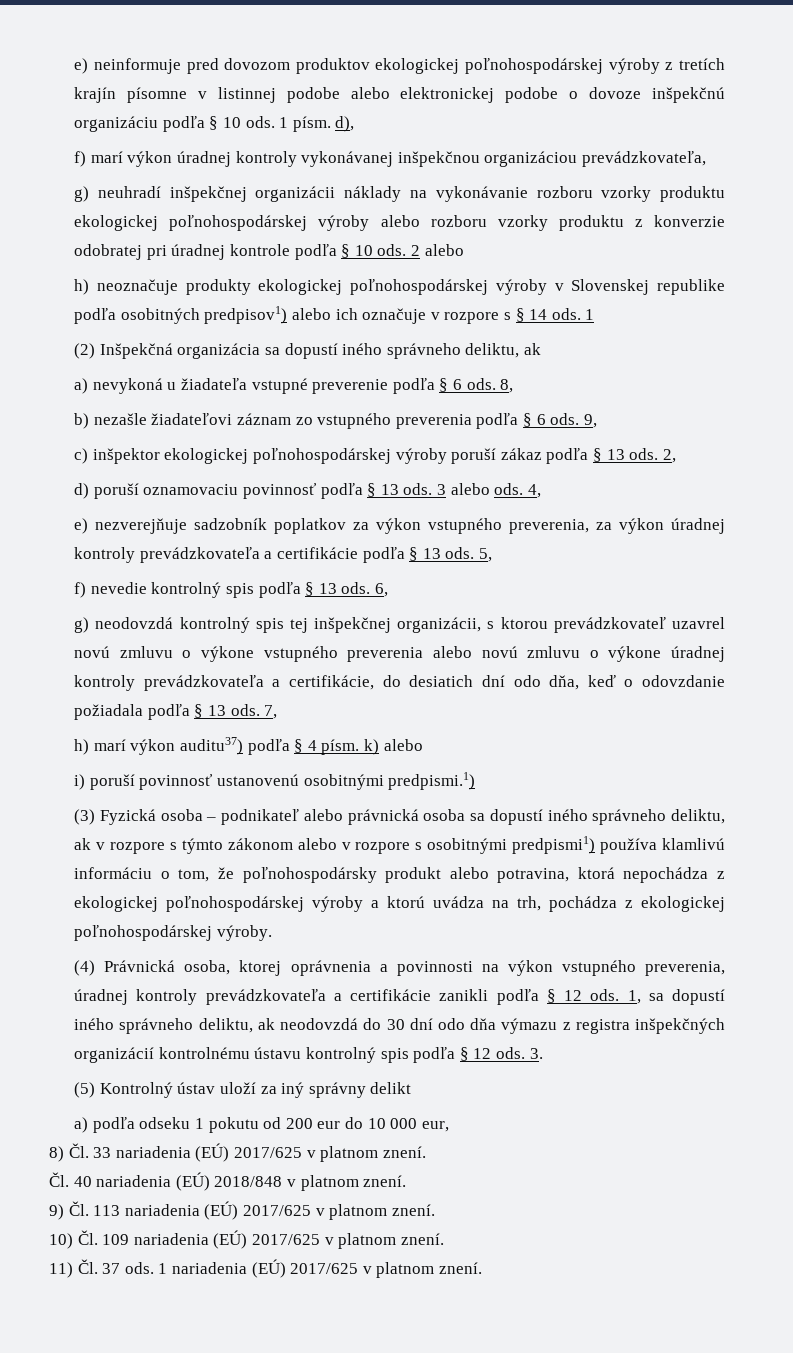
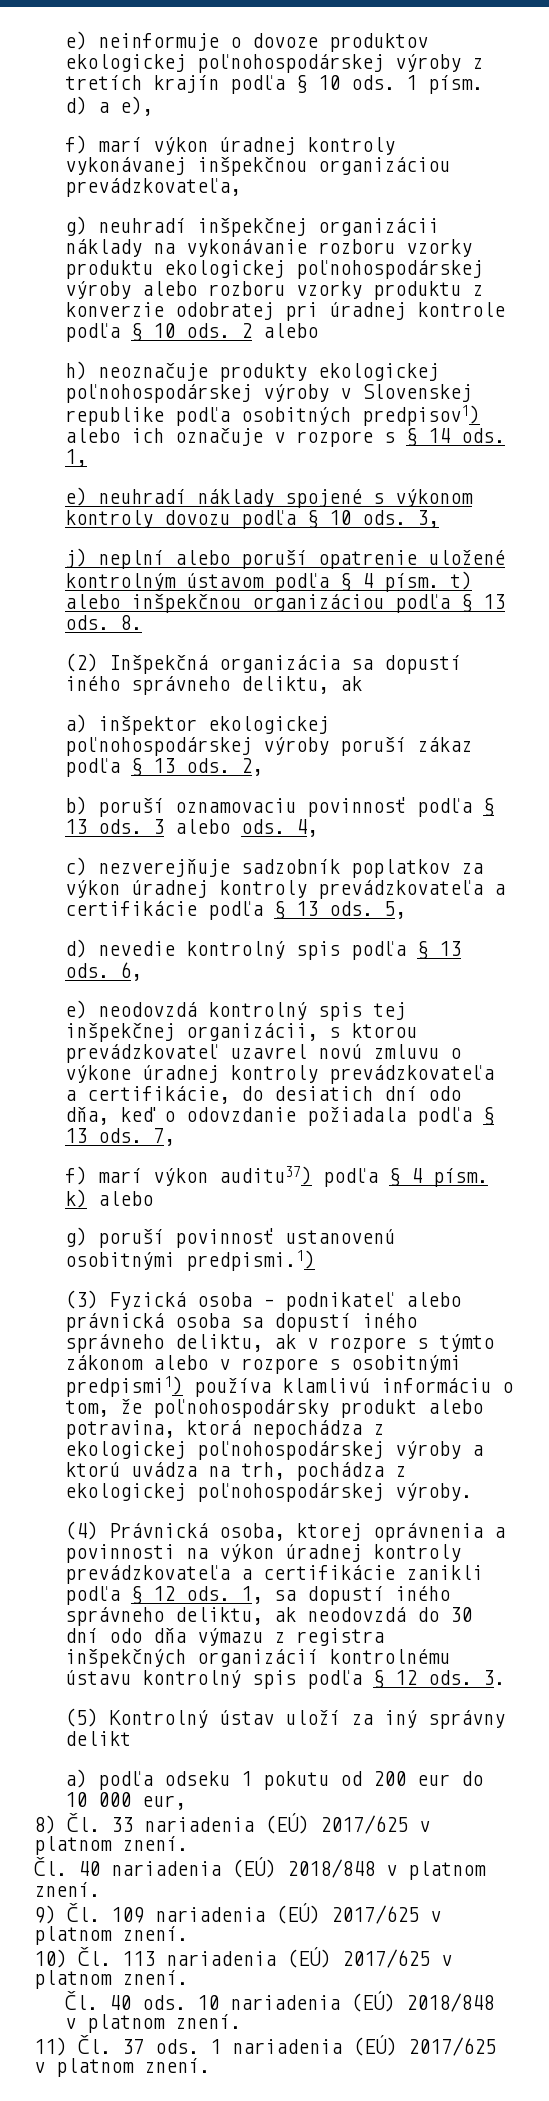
[186,58,291,74] pred dovozom -> [230,33,319,48] o dovoze
[127,87,725,103] [74,116,159,132] písomne v listinnej podobe alebo elektronickej podobe o dovoze inšpekčnú organizáciu -> (220, 84) none
[335,116,355,132] d), -> [65,96,154,116] d) a e),
[585,309,595,320] 1 -> [65,449,88,467] [65,487,474,508] [65,510,440,529] [65,548,506,569] [65,571,473,592] [65,594,506,613] [65,615,143,630] 1, // e) neuhradí náklady spojené s výkonom kontroly dovozu podľa § 10 ods. 3, // j) neplní alebo poruší opatrenie uložené kontrolným ústavom podľa § 4 písm. t) alebo inšpekčnou organizáciou podľa § 13 ods. 8.
[92,378,514,394] [74,413,597,429] [74,448,89,464] nevykoná u žiadateľa vstupné preverenie podľa § 6 ods. 8, // b) nezašle žiadateľovi záznam zo vstupného preverenia podľa § 6 ods. 9, // c) -> (88, 723) none
[74,483,90,499] d) -> [65,796,88,815] b)
[74,518,89,534] e) -> [65,857,88,876] c)
[428,518,665,534] vstupného preverenia, za výkon -> (121, 889) none
[74,582,87,598] f) -> [65,939,88,958] d)
[74,617,90,633] g) -> [65,1000,88,1019] e)
[263,646,662,662] vstupného preverenia alebo novú zmluvu o výkone -> (132, 1074) none
[74,739,90,755] h) -> [65,1166,88,1185] f)
[74,774,86,790] i) -> [65,1227,88,1247] g)
[561,960,726,976] vstupného preverenia, -> (275, 1553) none
[93,1205,121,1216] 113 -> [111,1907,144,1923] 109
[102,1230,444,1249] 109 nariadenia (EÚ) 2017/625 v platnom znení. -> [122,1947,452,1968] [34,1970,188,1989] [65,1991,495,2012] [65,2014,242,2033] 113 nariadenia (EÚ) 2017/625 v platnom znení. // Čl. 40 ods. 10 nariadenia (EÚ) 2018/848 v platnom znení.

